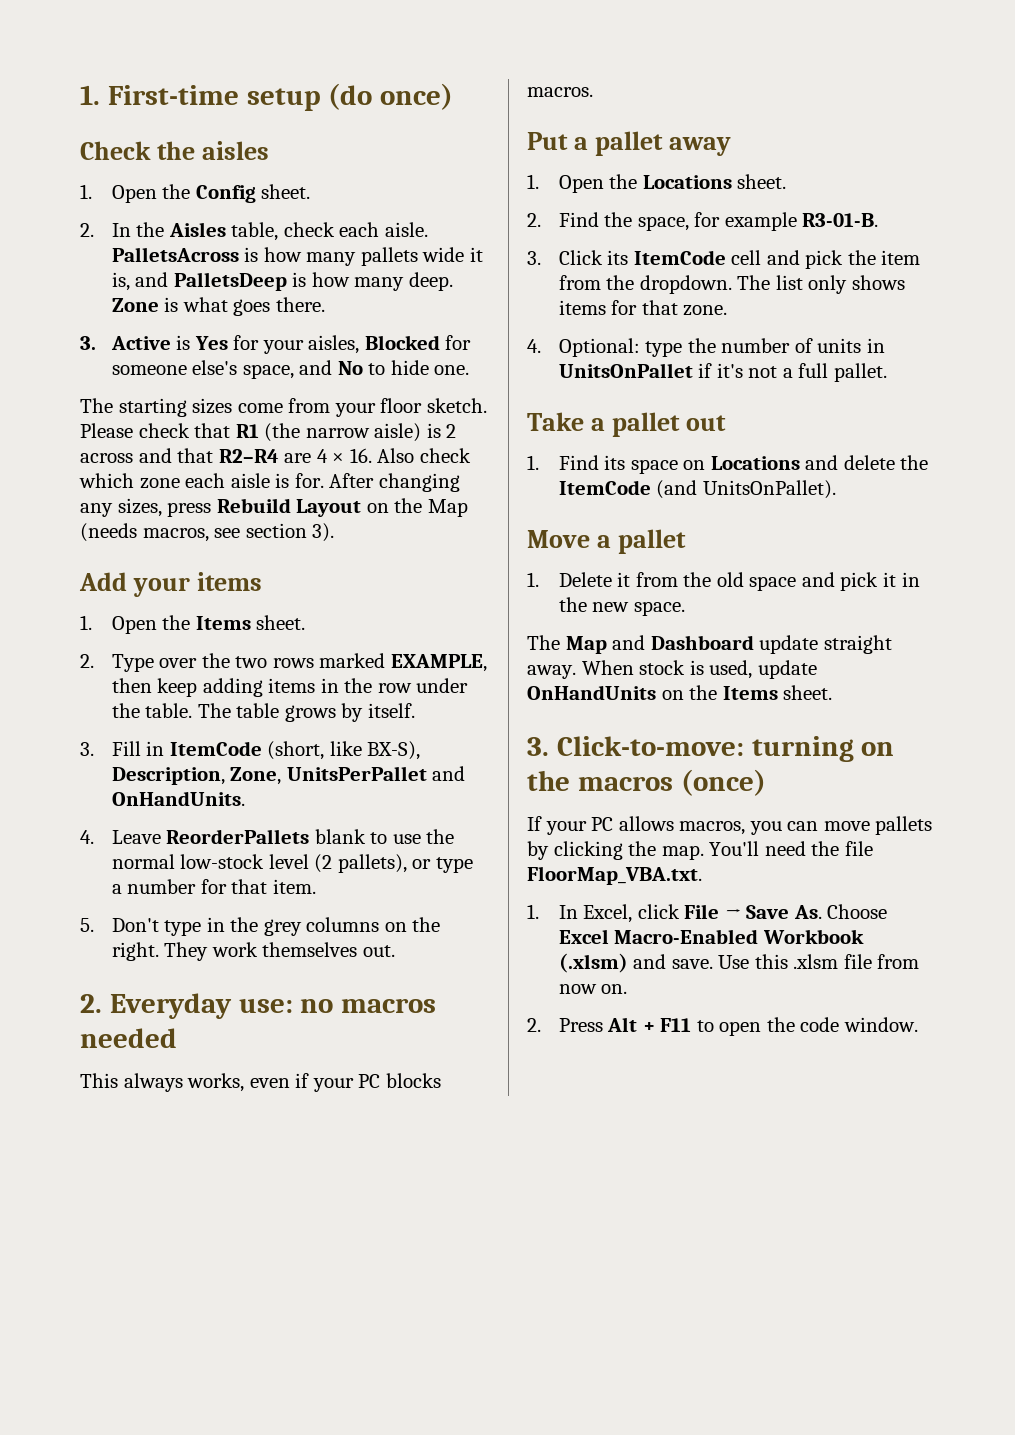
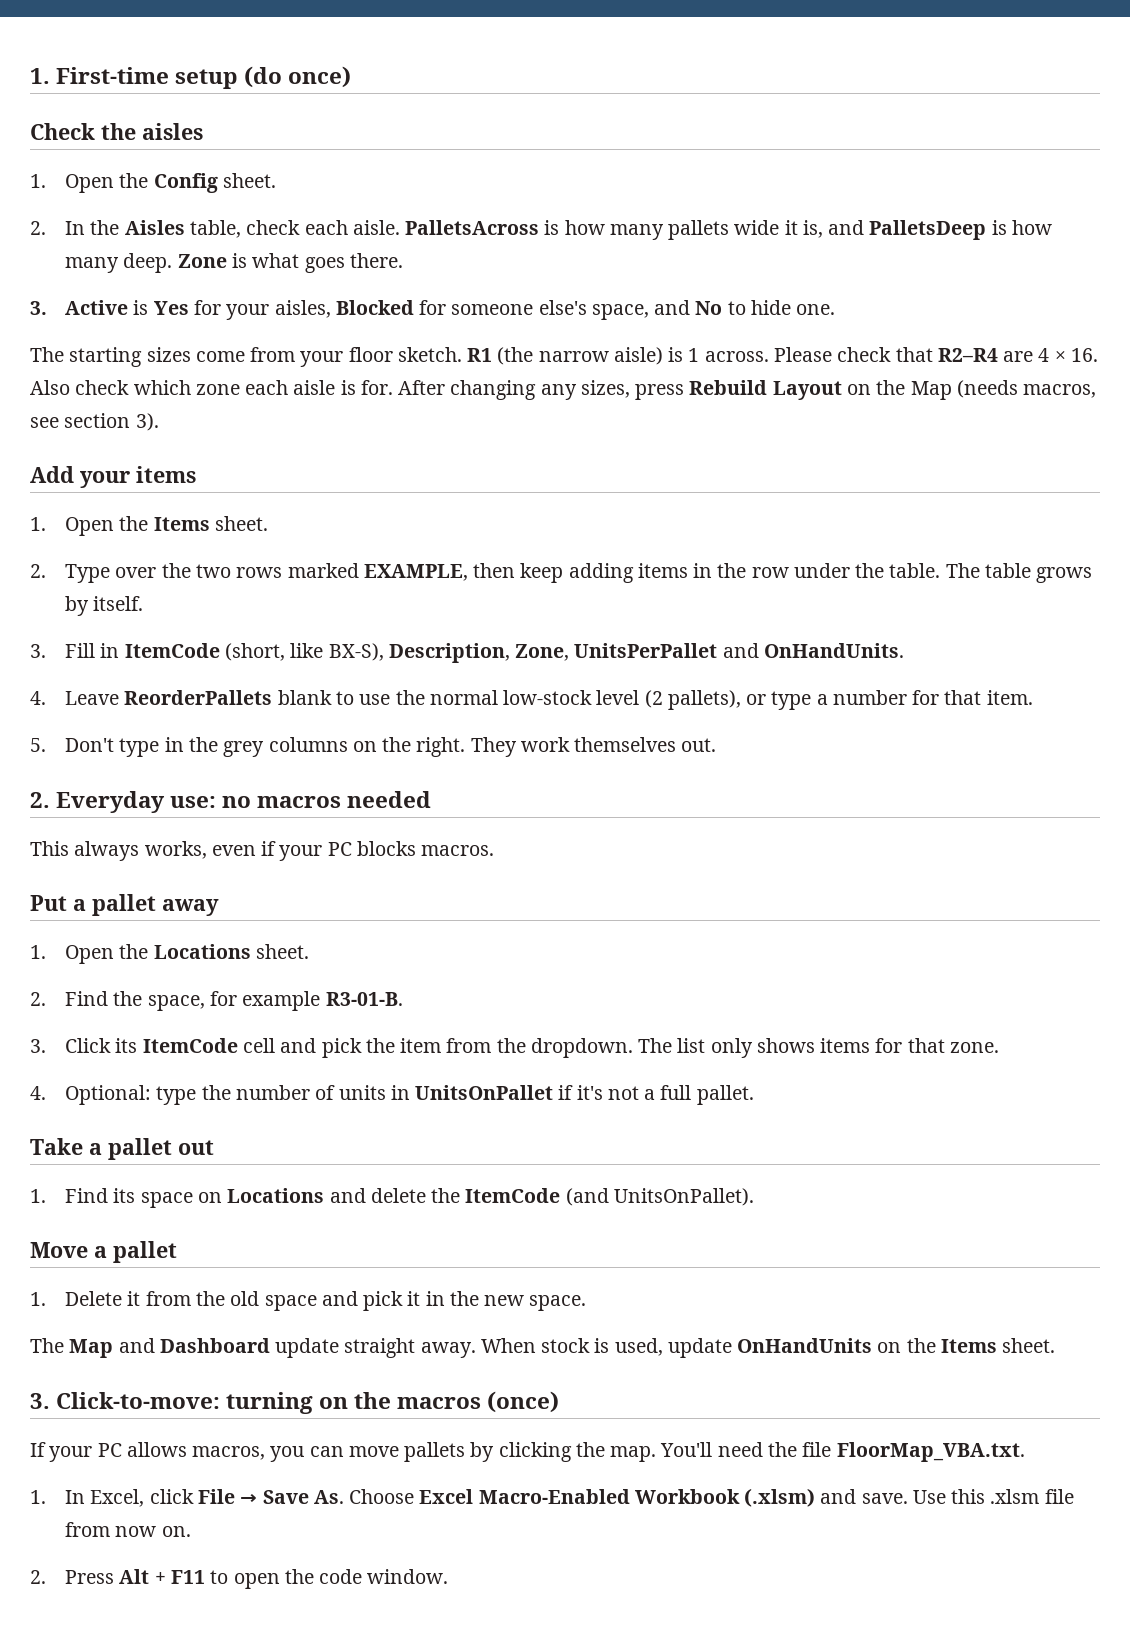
[80,423,231,438] Please check that -> (462, 354) none
[446,424,457,438] [80,448,172,463] 2 across and -> [688,347,892,362] 1 across. Please check

